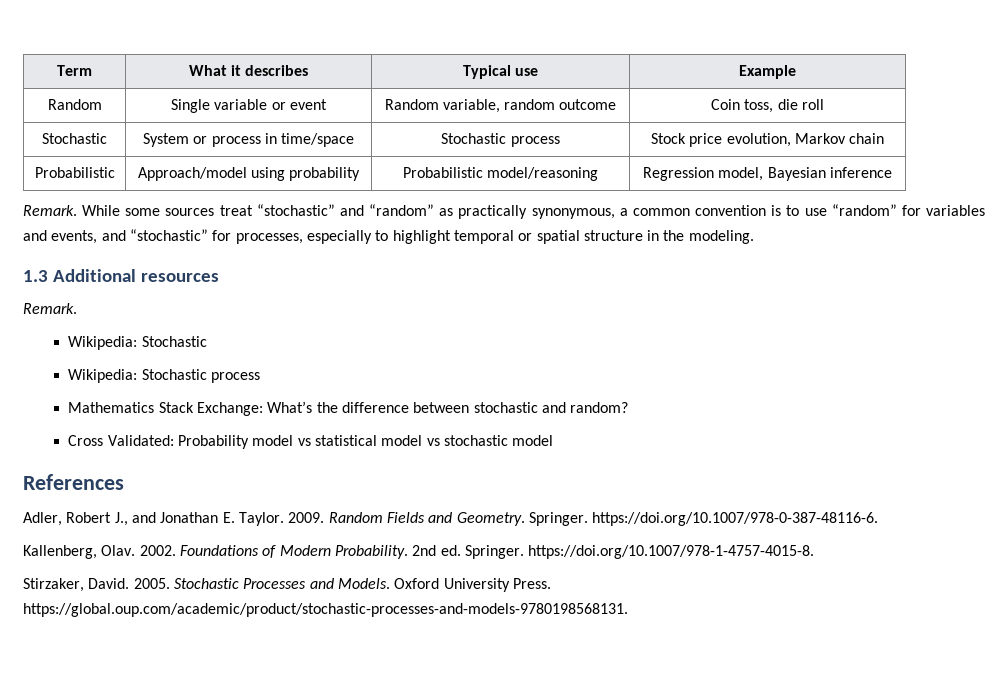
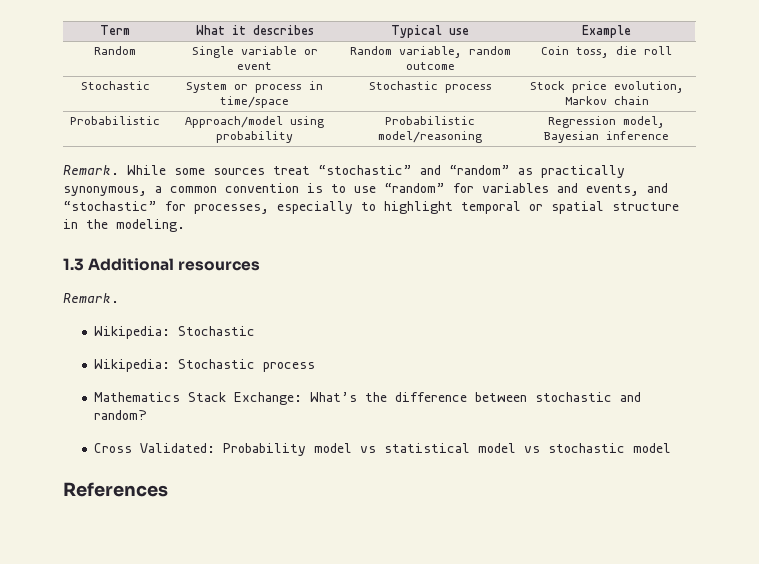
[23,512,879,526] [23,545,815,559] [23,578,551,592] [23,603,628,617] // Adler, Robert J., and Jonathan E. Taylor. 2009. Random Fields and Geometry. Springer. https://doi.org/10.1007/978-0-387-48116-6. // Kallenberg, Olav. 2002. Foundations of Modern Probability. 2nd ed. Springer. https://doi.org/10.1007/978-1-4757-4015-8. // Stirzaker, David. 2005. Stochastic Processes and Models. Oxford University Press. https://global.oup.com/academic/product/stochastic-processes-and-models-9780198568131. -> (168, 489) none

